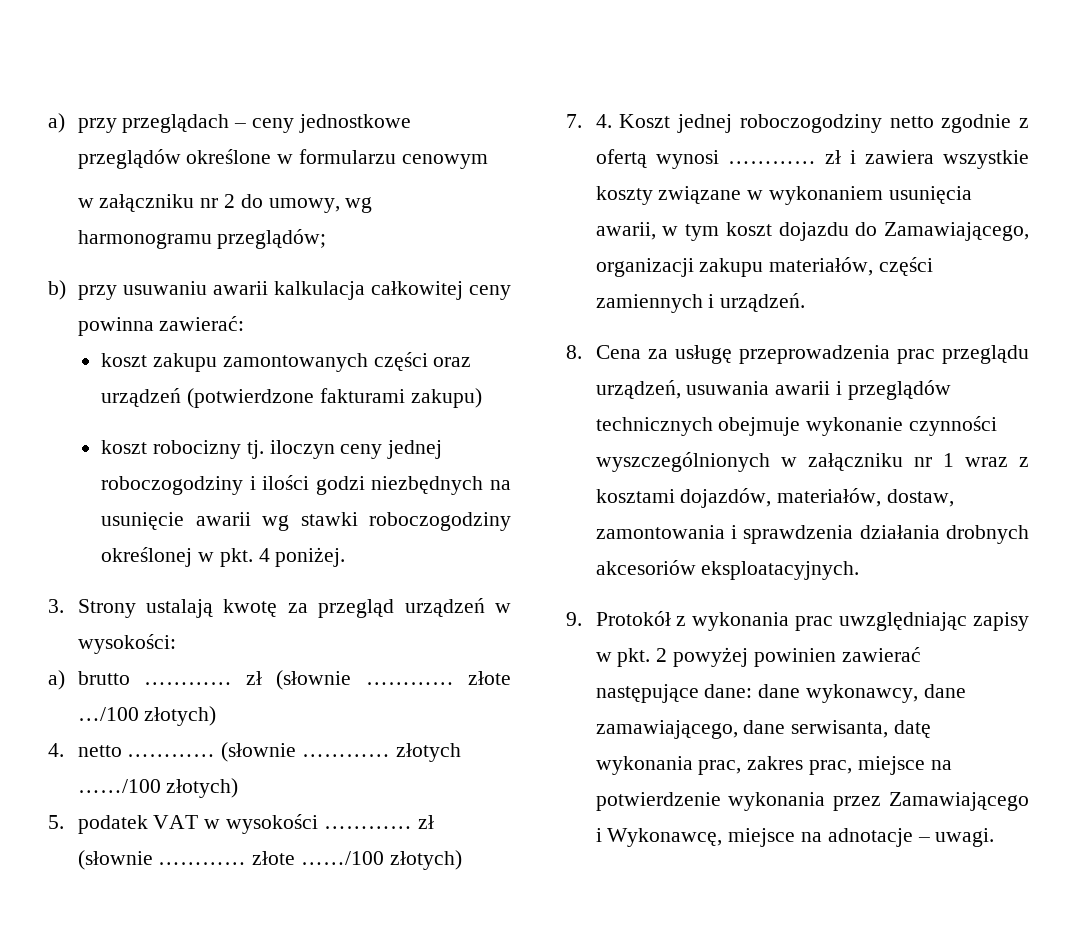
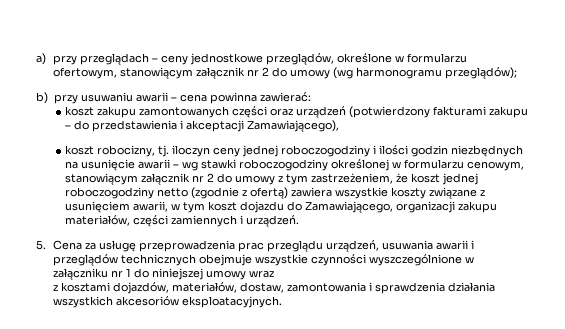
[77,149,181,169] przeglądów -> [266,53,335,65] przeglądów,
[401,154,488,169] [77,194,373,213] [77,229,327,249] cenowym // w załączniku nr 2 do umowy, wg harmonogramu przeglądów; -> [53,67,518,79] ofertowym, stanowiącym załącznik nr 2 do umowy (wg harmonogramu przeglądów);
[273,281,511,300] kalkulacja całkowitej ceny -> [170,94,207,102] – cena
[187,388,482,408] [101,440,242,459] (potwierdzone fakturami zakupu) // koszt robocizny -> [349,106,529,118] [65,120,340,132] [65,145,156,157] (potwierdzony fakturami zakupu – do przedstawienia i akceptacji Zamawiającego), // koszt robocizny,
[315,476,365,495] godzi -> [411,145,449,157] godzin
(251, 519) none -> [173,164,180,168] –
[219,547,346,567] [48,598,511,618] [77,634,176,654] [48,670,511,690] [77,706,217,726] [48,742,461,762] [77,778,239,798] [48,814,434,834] [77,850,462,870] [566,114,1029,133] [595,149,856,169] pkt. 4 poniżej. // 3. Strony ustalają kwotę za przegląd urządzeń w wysokości: // a) brutto ………… zł (słownie ………… złote …/100 złotych) // 4. netto ………… (słownie ………… złotych ……/100 złotych) // 5. podatek VAT w wysokości ………… zł (słownie ………… złote ……/100 złotych) // 7. 4. Koszt jednej roboczogodziny netto zgodnie z ofertą wynosi ………… zł i -> [404,159,525,171] [65,173,479,185] [65,187,289,199] formularzu cenowym, stanowiącym załącznik nr 2 do umowy z tym zastrzeżeniem, że koszt jednej roboczogodziny netto (zgodnie z ofertą)
[747,186,972,205] w wykonaniem usunięcia -> [480,190,486,196] [65,201,131,213] z usunięciem
[566,345,582,359] 8. -> [36,240,46,250] 5.
[806,416,998,436] [595,452,770,472] wykonanie czynności wyszczególnionych -> [255,254,463,266] wszystkie czynności wyszczególnione
(954, 460) none -> [134,268,247,280] do niniejszej umowy
(1008, 462) none -> (275, 274) //
[946,525,1029,544] drobnych -> [53,296,114,308] wszystkich
[566,611,1029,631] [595,647,921,667] [595,684,966,703] [595,720,932,739] [595,756,952,775] [595,792,1029,811] [595,828,995,847] // 9. Protokół z wykonania prac uwzględniając zapisy w pkt. 2 powyżej powinien zawierać następujące dane: dane wykonawcy, dane zamawiającego, dane serwisanta, datę wykonania prac, zakres prac, miejsce na potwierdzenie wykonania przez Zamawiającego i Wykonawcę, miejsce na adnotacje – uwagi. -> (283, 302) none

